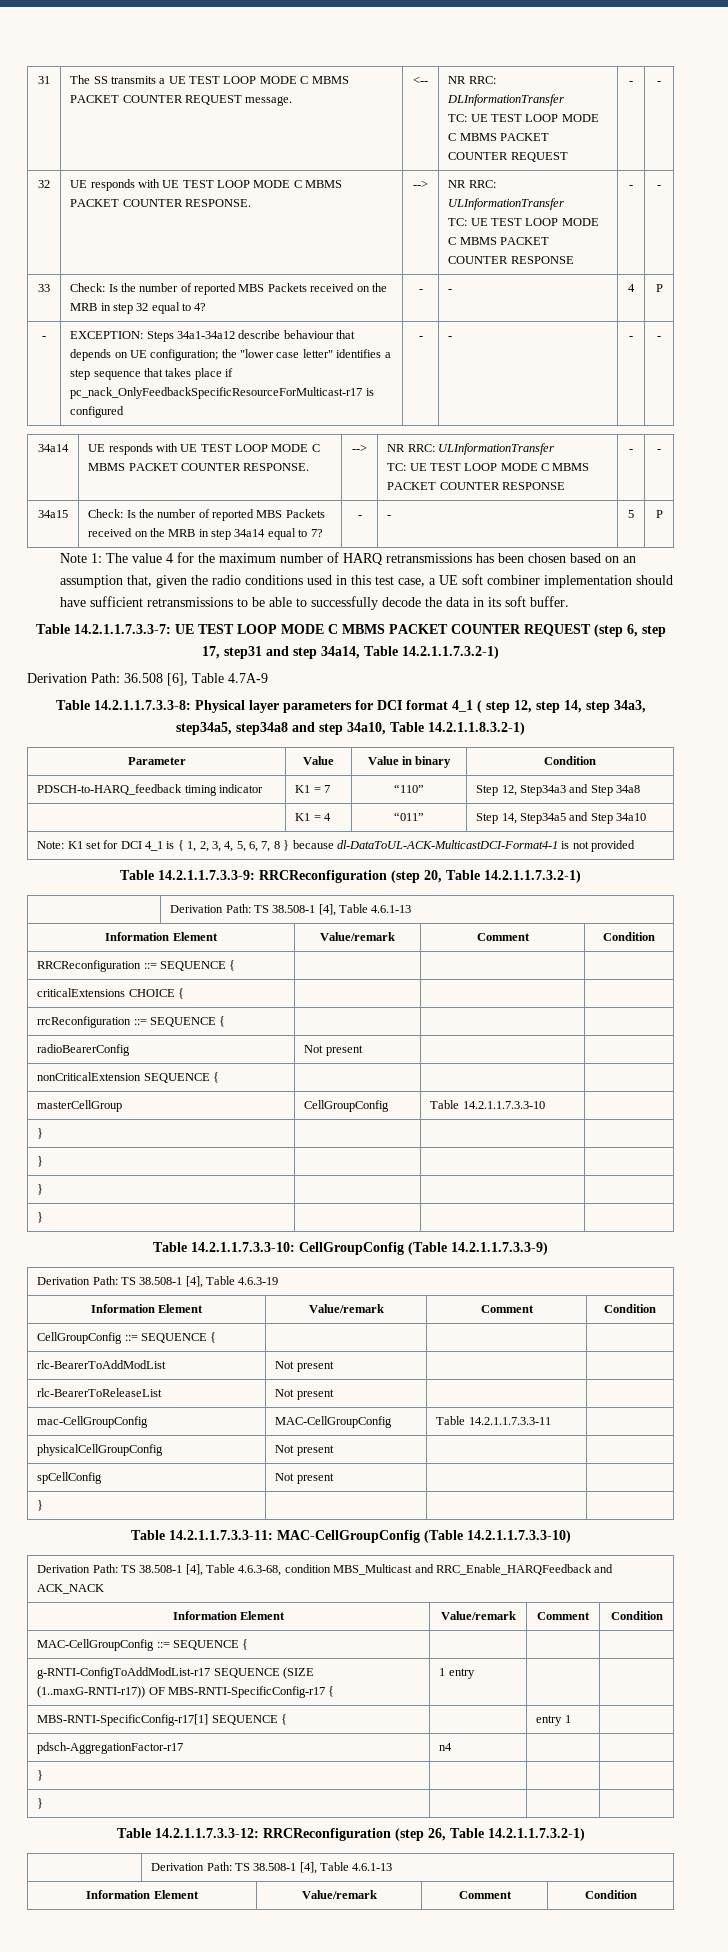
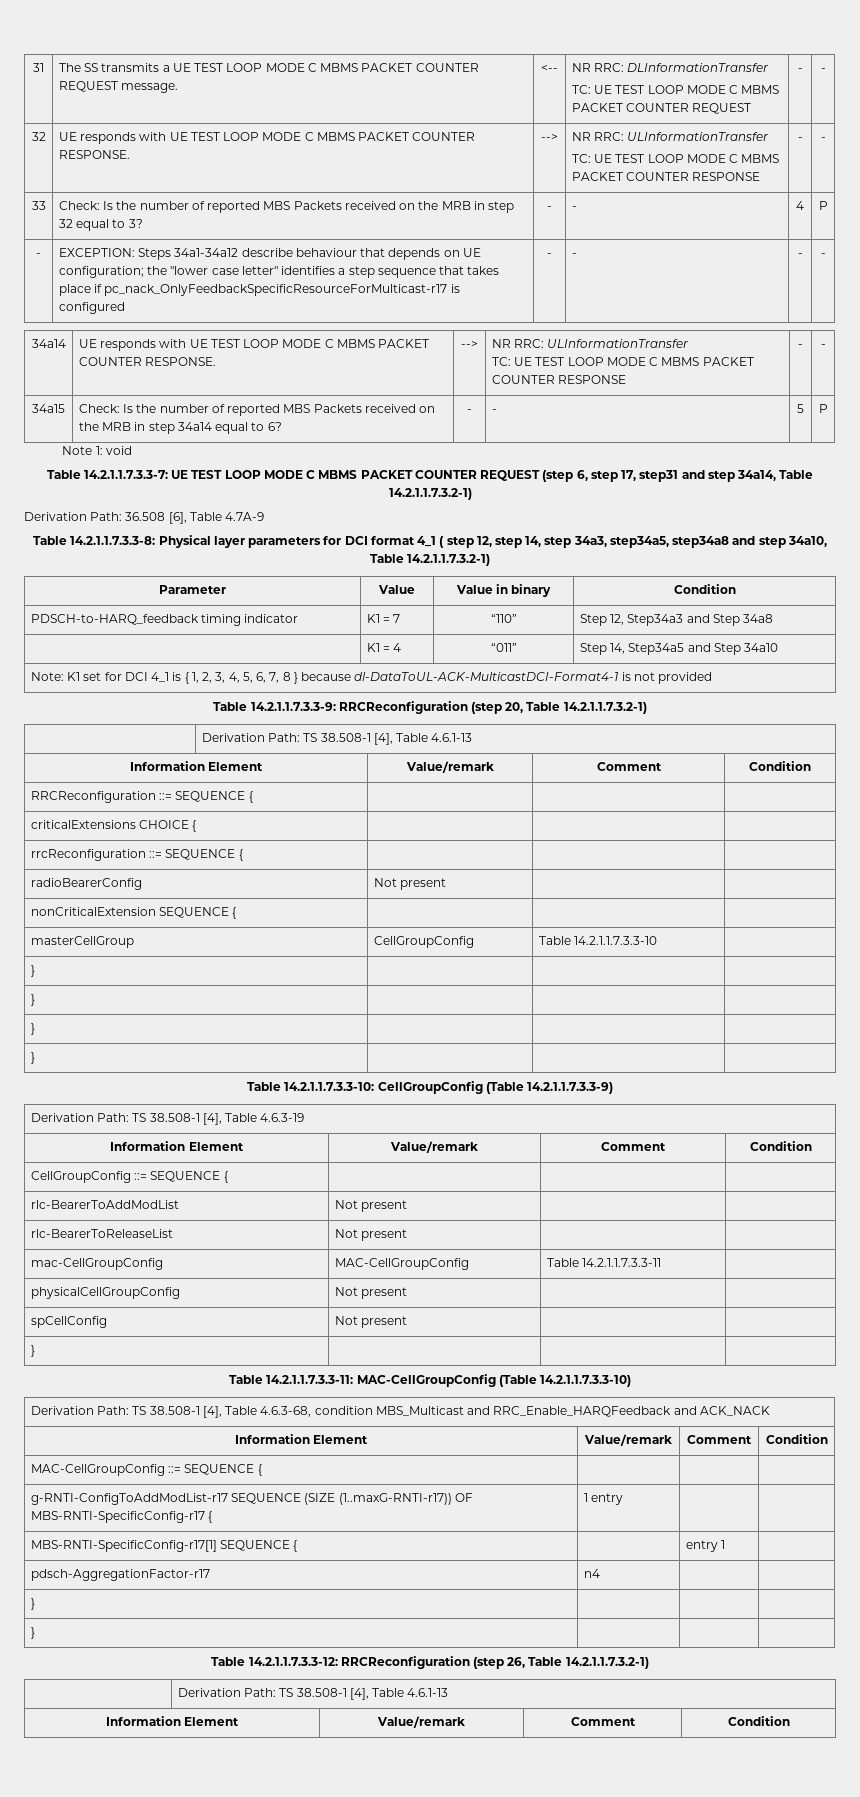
[194,303,207,311] 4? -> [128,219,143,228] 3?
[310,529,323,537] 7? -> [267,422,282,431] 6?
[105,552,636,565] [59,574,673,588] [59,596,569,610] The value 4 for the maximum number of HARQ retransmissions has been chosen based on an assumption that, given the radio conditions used in this test case, a UE soft combiner implementation should have sufficient retransmissions to be able to successfully decode the data in its soft buffer. -> [105,446,132,455] void
[428,722,525,735] 14.2.1.1.8.3.2-1) -> [407,554,491,566] 14.2.1.1.7.3.2-1)

